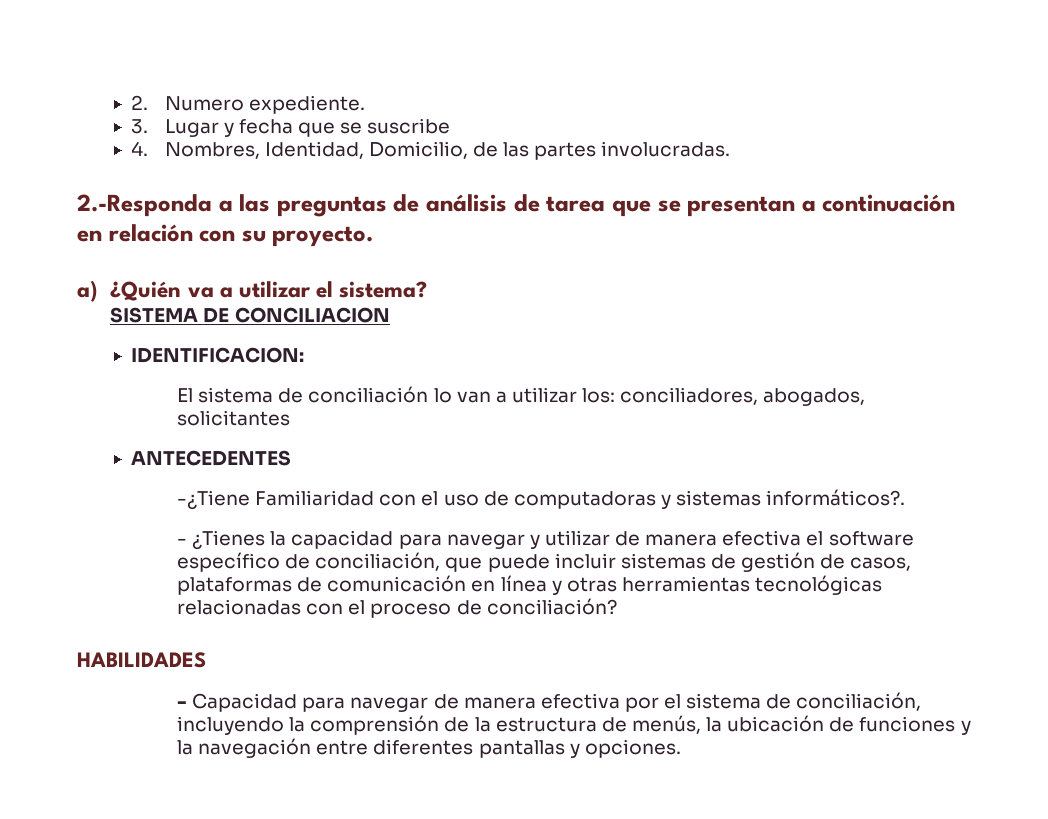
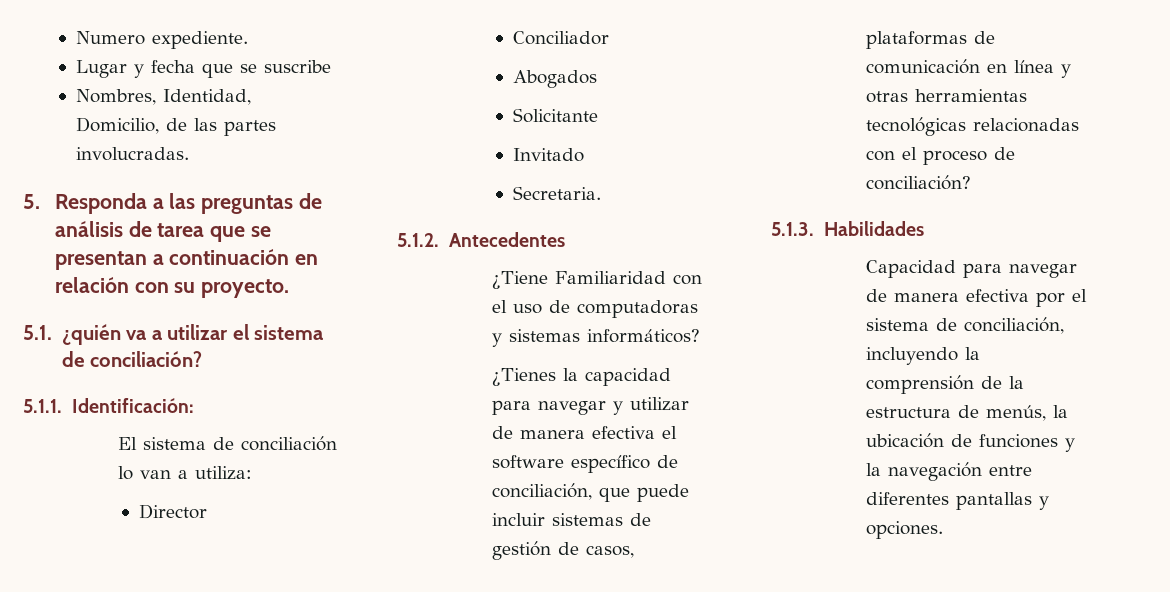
[131,95,149,110] 2. -> (75, 38) none
[131,119,149,134] 3. -> (248, 40) none
[131,141,149,156] 4. -> (331, 66) none
[77,194,212,217] 2.-Responda -> [23,193,147,214] 5. Responda
[77,280,182,302] a) ¿Quién -> [23,324,121,345] 5.1. ¿quién
[339,281,428,298] [110,307,390,323] [131,347,305,363] sistema? // SISTEMA DE CONCILIACION // IDENTIFICACION: -> [254,325,324,340] [61,351,203,367] [23,398,194,413] sistema de conciliación? // 5.1.1. Identificación:
[511,387,866,406] [177,410,291,426] [131,450,292,466] [177,490,251,510] utilizar los: conciliadores, abogados, solicitantes // ANTECEDENTES // -¿Tiene -> [195,466,253,480] [139,504,207,519] [513,31,609,45] [513,70,597,88] [513,108,598,123] [513,148,584,162] [513,186,601,200] [397,232,565,247] [492,271,549,289] utiliza: // Director // Conciliador // Abogados // Solicitante // Invitado // Secretaria. // 5.1.2. Antecedentes // ¿Tiene
[766,489,906,506] [177,538,188,545] informáticos?. // - -> [587,329,701,343] informáticos? //
[77,652,206,668] [177,701,188,708] HABILIDADES // - -> [771,221,924,236] 5.1.3. Habilidades //

